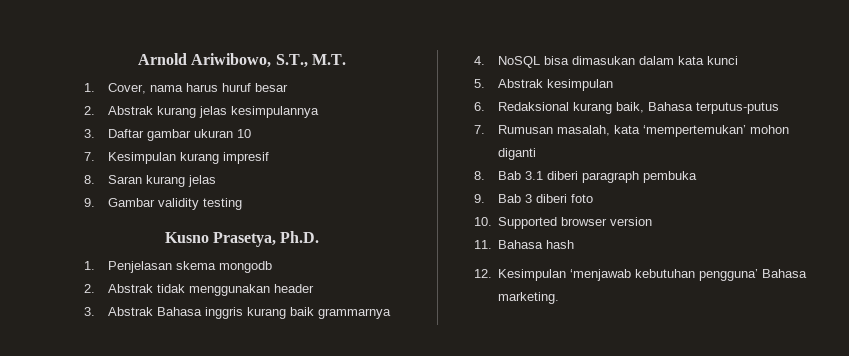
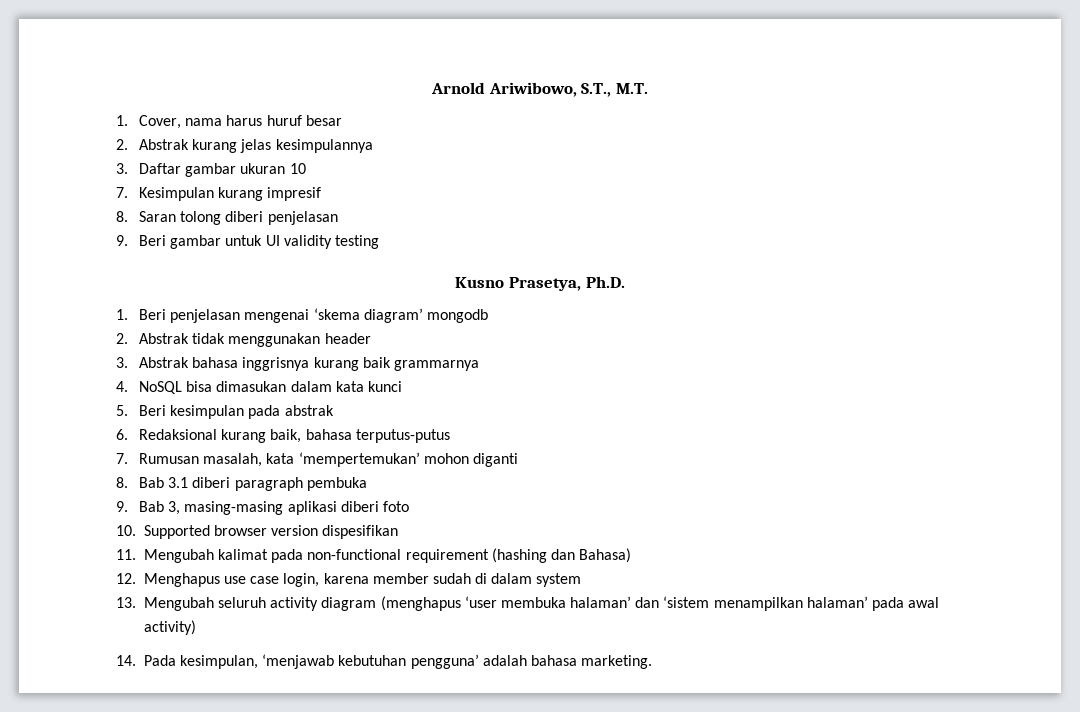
[146,175,217,187] [83,198,156,207] kurang jelas // 9. Gambar -> [180,211,338,225] [116,235,280,249] tolong diberi penjelasan // 9. Beri gambar untuk UI
[108,261,217,273] Penjelasan skema -> [139,308,423,323] Beri penjelasan mengenai ‘skema diagram’
[157,307,244,319] Bahasa inggris -> [192,357,310,371] bahasa inggrisnya
[498,79,544,88] Abstrak -> [139,405,167,416] Beri
(614, 85) none -> [248,405,334,419] pada abstrak
[648,102,694,111] Bahasa -> [305,429,352,440] bahasa
[525,194,533,203] 3 -> [168,501,337,515] 3, masing-masing aplikasi
(653, 221) none -> [322,525,399,539] dispesifikan
[498,240,575,249] [473,269,567,281] Bahasa hash // 12. Kesimpulan -> [143,548,632,563] [116,573,582,587] [116,596,940,611] [143,620,196,635] [116,655,258,669] Mengubah kalimat pada non-functional requirement (hashing dan Bahasa) // 12. Menghapus use case login, karena member sudah di dalam system // 13. Mengubah seluruh activity diagram (menghapus ‘user membuka halaman’ dan ‘sistem menampilkan halaman’ pada awal activity) // 14. Pada kesimpulan,
[762,269,808,278] Bahasa -> [482,655,577,666] adalah bahasa

